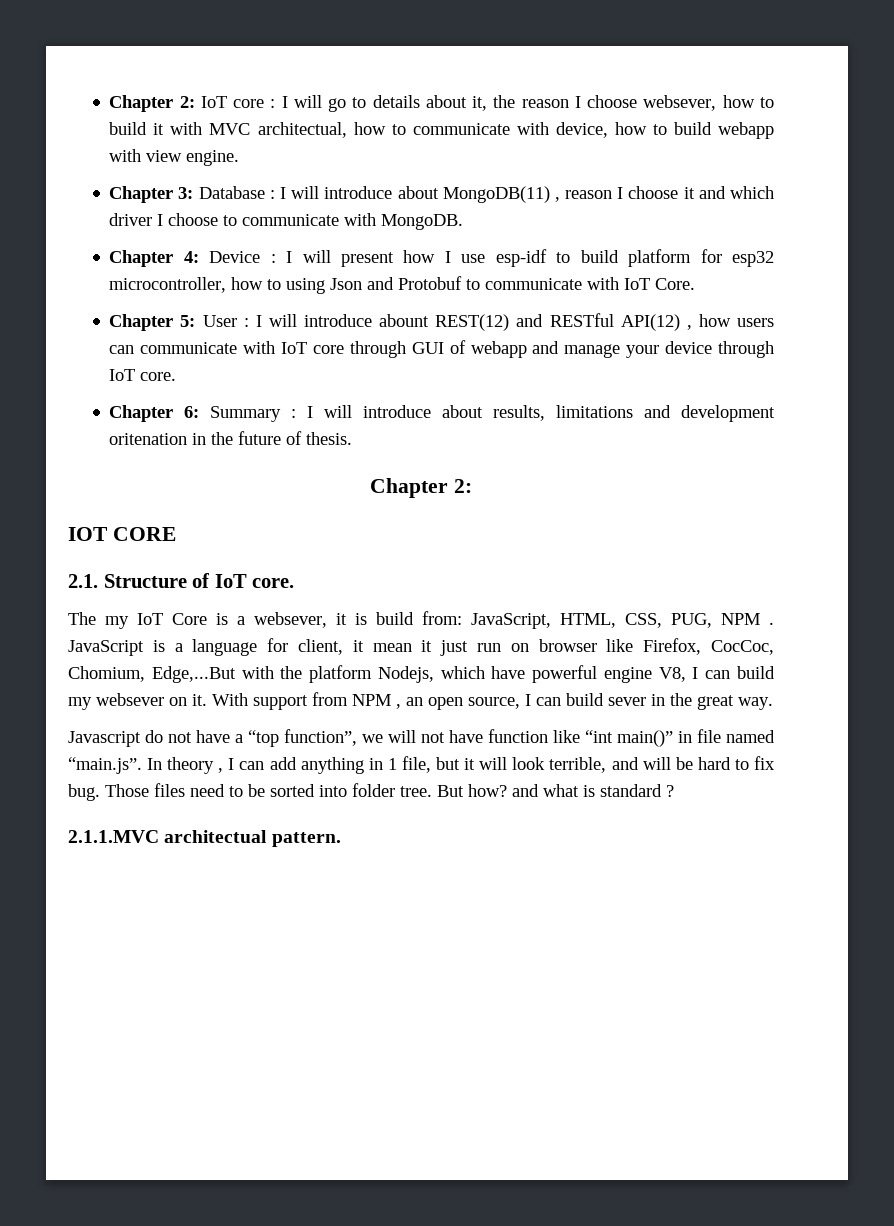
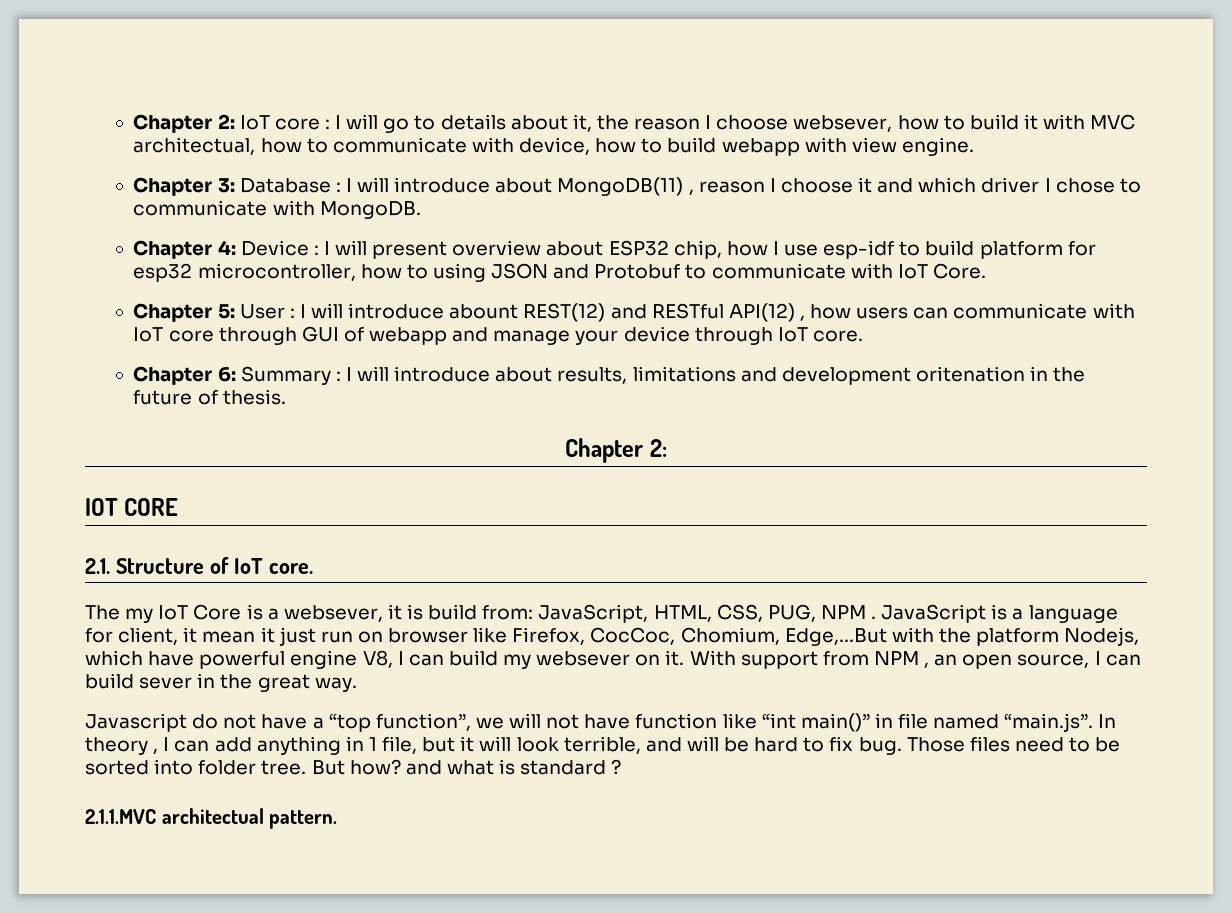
[168,213,219,226] choose -> [1055,178,1115,193] chose
(394, 259) none -> [452,240,722,259] overview about ESP32 chip,
[330,278,363,290] Json -> [491,263,549,279] JSON

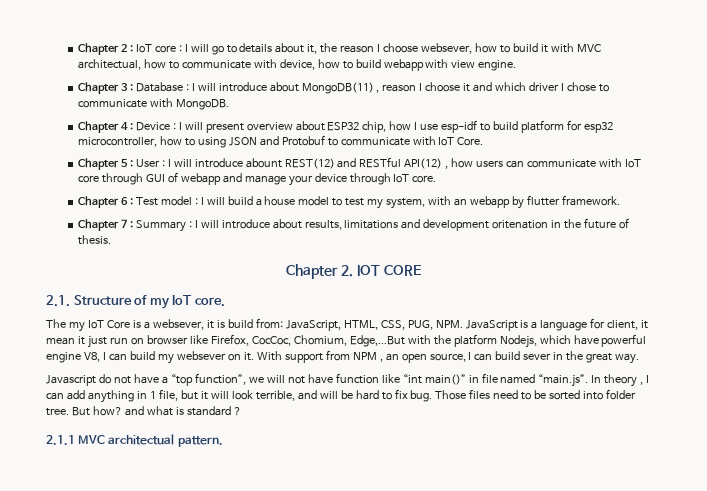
[133,114,235,133] Chapter 2: -> [77,43,133,55] Chapter 2 :
[217,178,235,193] 3: -> [120,83,133,91] 3 :
[217,240,236,255] 4: -> [120,122,133,130] 4 :
[217,304,235,319] 5: -> [120,159,133,167] 5 :
[217,367,236,382] 6: -> [120,195,621,209] [77,219,133,231] 6 : Test model : I will build a house model to test my system, with an webapp by flutter framework. // Chapter 7 :
[649,439,667,457] 2: // -> [341,265,354,277] 2.
(229, 565) none -> [149,298,170,309] my
[820,605,877,619] NPM . -> [435,320,463,328] NPM.
[85,809,156,824] 2.1.1.MVC -> [46,435,106,445] 2.1.1 MVC

